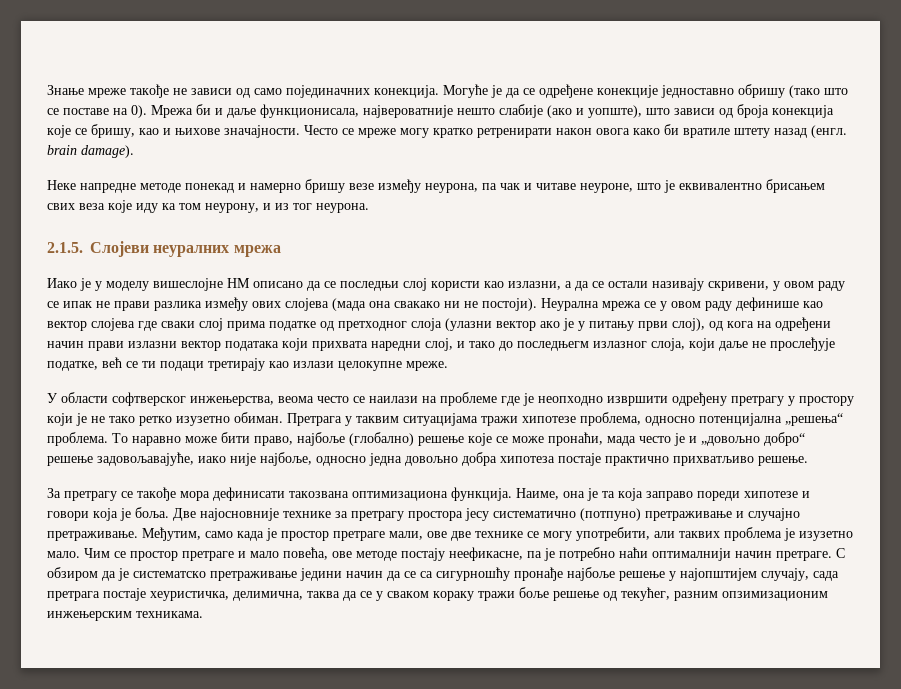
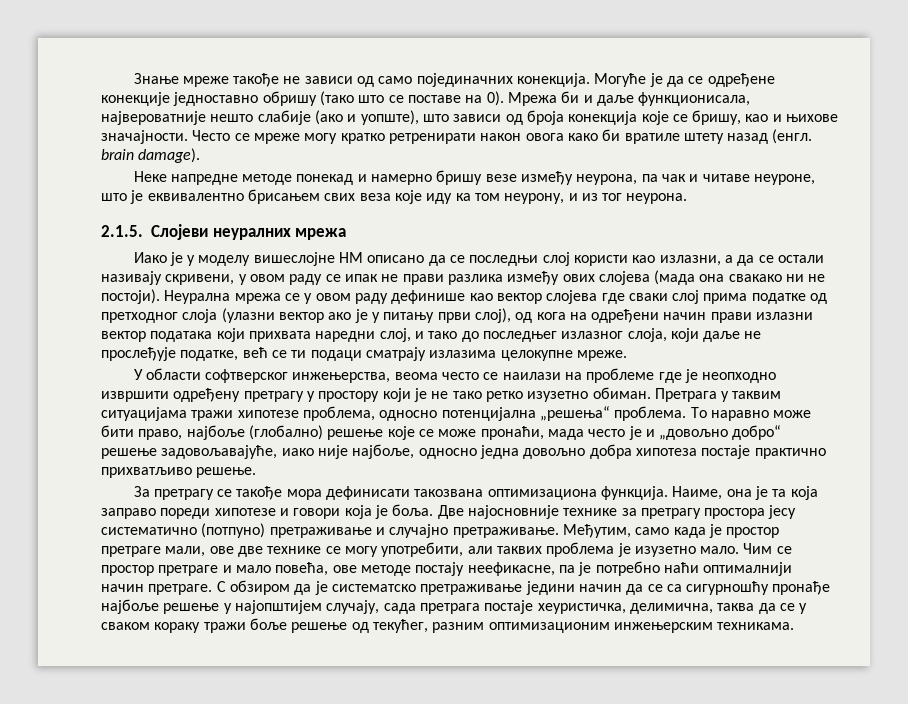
[517,341,589,351] последњегм -> [482,331,557,342] последњег
[208,358,334,371] третирају као излази -> [365,347,497,361] сматрају излазима
[722,591,828,601] опзимизационим -> [488,622,610,633] оптимизационим

